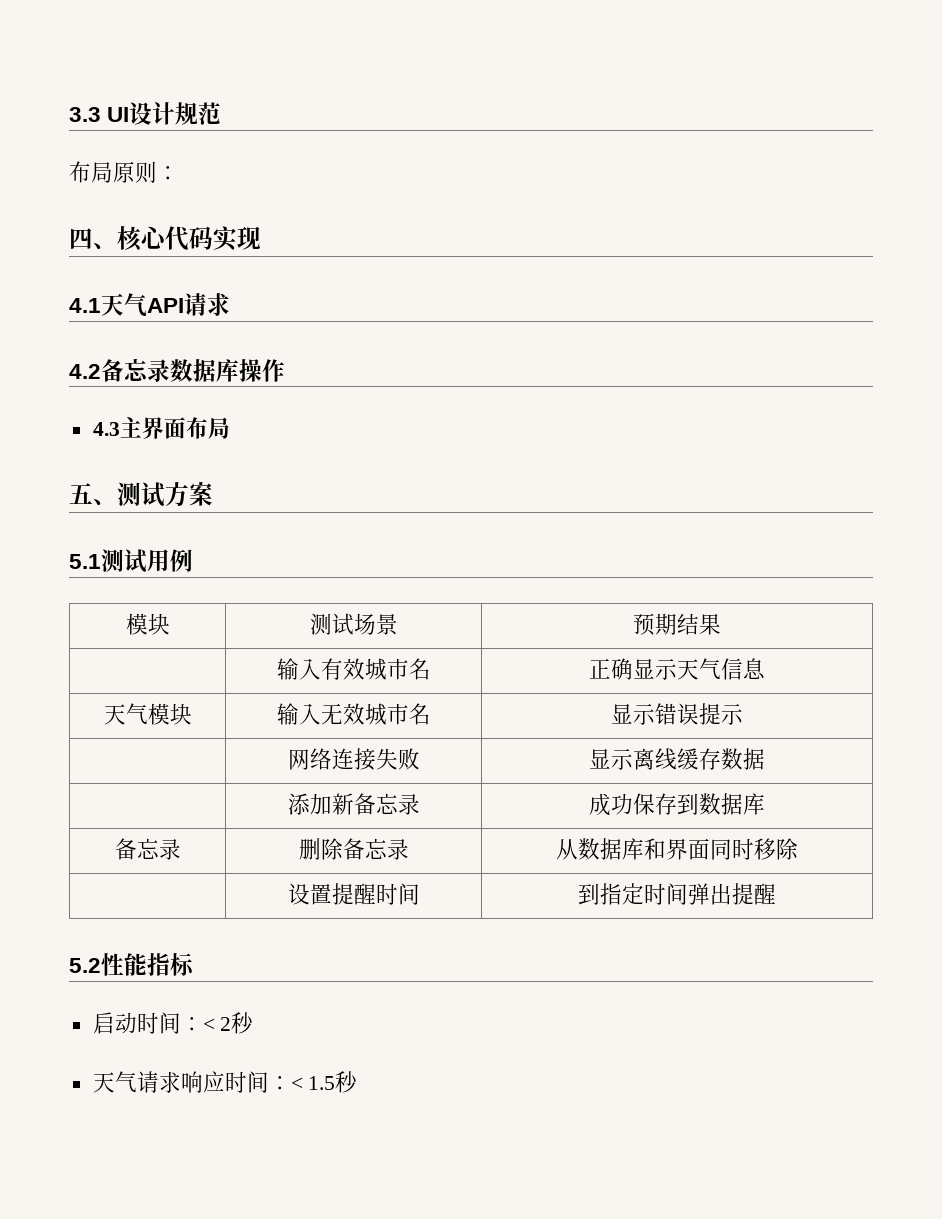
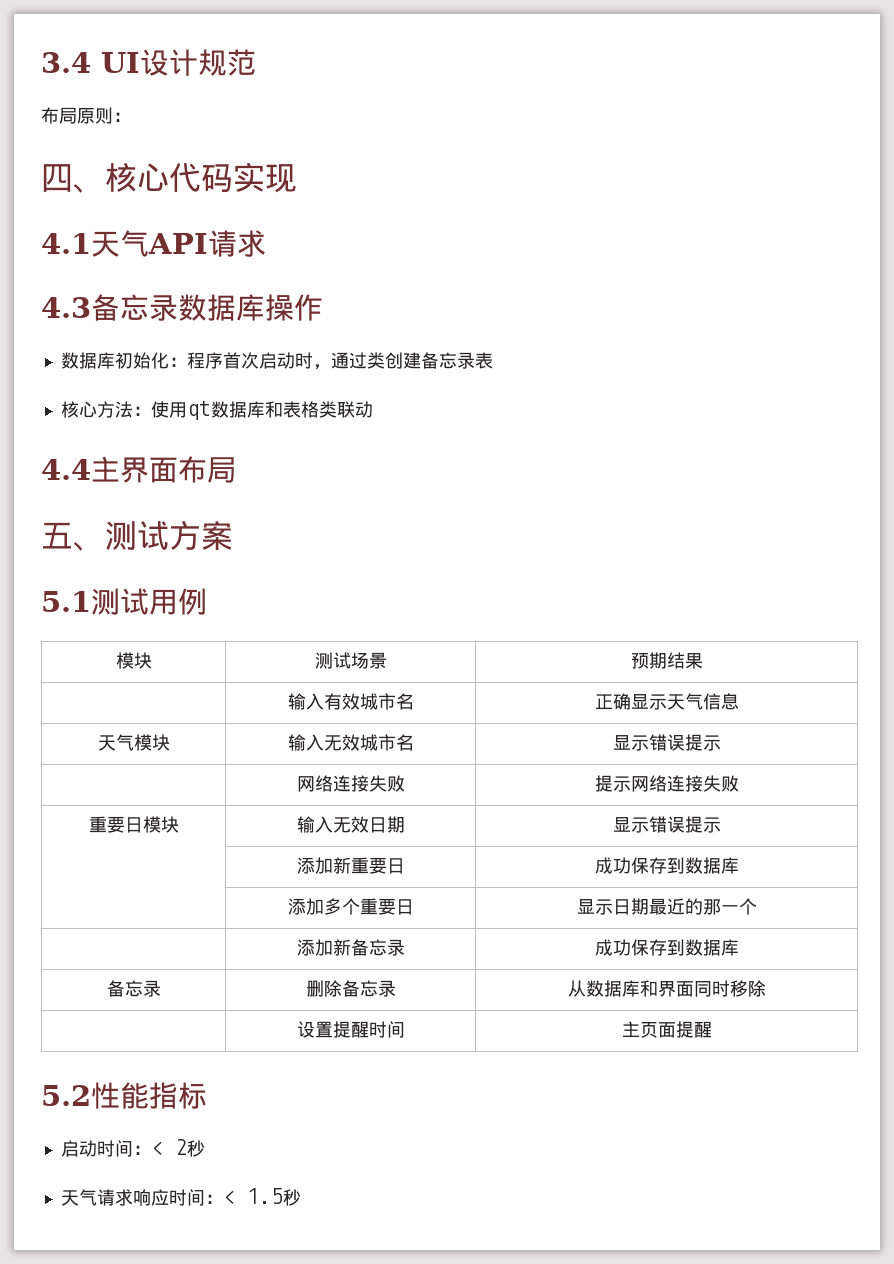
[69,107,101,122] 3.3 -> [41,52,91,73] 3.4
[69,364,101,379] 4.2 -> [41,297,91,318] 4.3
[92,422,120,436] 4.3 -> [60,352,493,370] [60,401,373,420] [41,459,91,480] 数据库初始化：程序首次启动时，通过类创建备忘录表 // 核心方法：使用qt数据库和表格类联动 // 4.4
[589,748,765,770] 显示离线缓存数据 -> [594,775,739,792] [88,816,179,833] [296,816,405,833] [612,816,721,833] [296,857,405,874] [594,857,739,874] [287,898,414,915] [576,898,757,915] 提示网络连接失败 // 重要日模块 | 输入无效日期 | 显示错误提示 // | 添加新重要日 | 成功保存到数据库 // | 添加多个重要日 | 显示日期最近的那一个
[578,883,732,905] 到指定时间弹出 -> [621,1021,676,1038] 主页面

